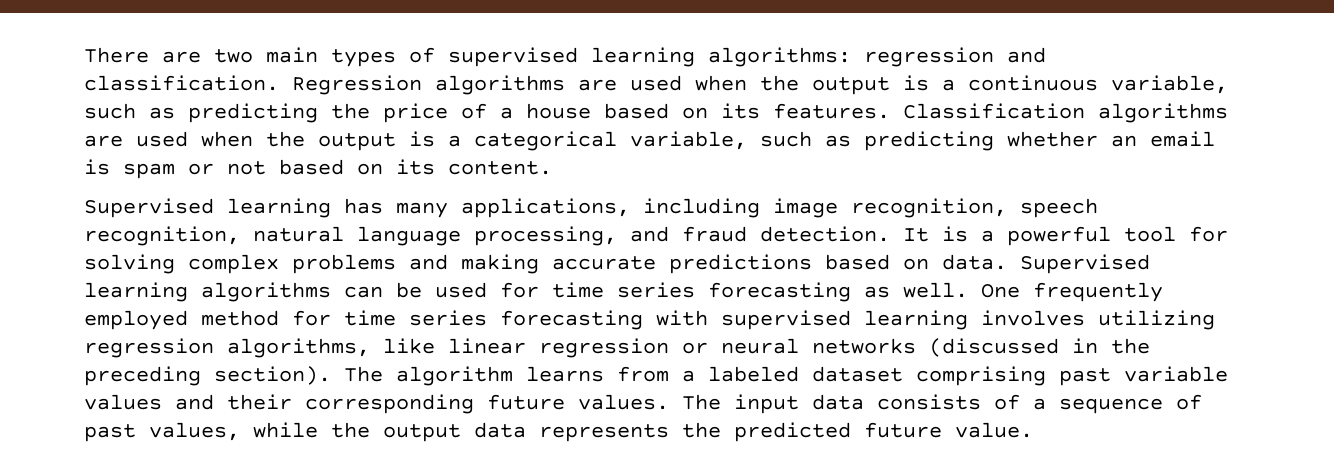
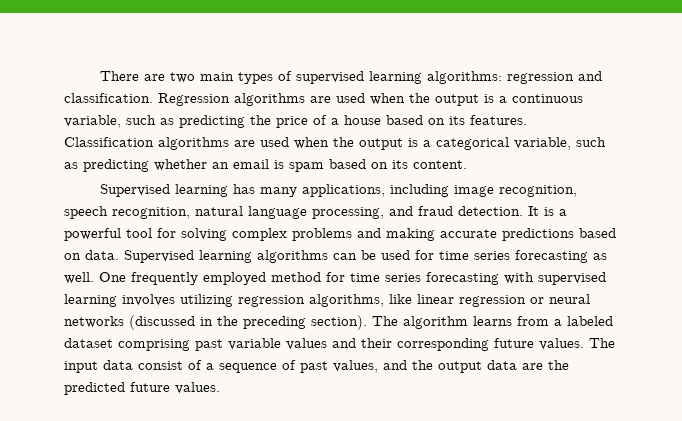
[188,161,266,175] or not -> (324, 167) none
[877,394,981,410] consists -> [138,361,183,370] consist
[253,422,318,438] while -> [383,360,407,370] and
[539,424,669,442] represents -> [522,363,543,370] are
[955,422,1033,438] value. -> [175,382,220,394] values.

